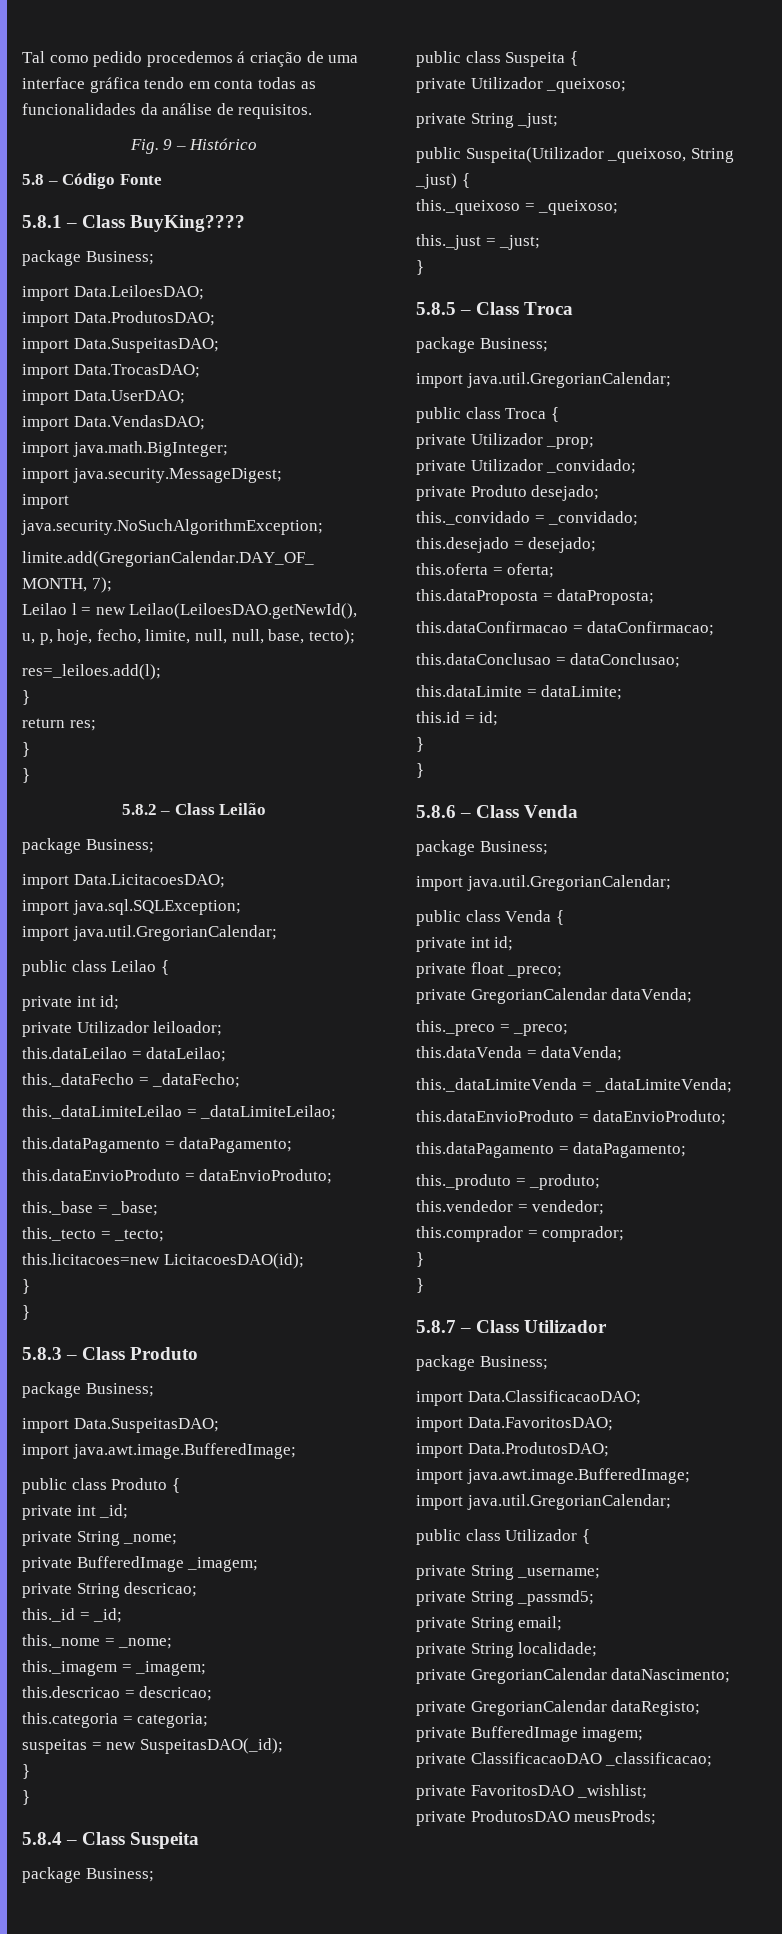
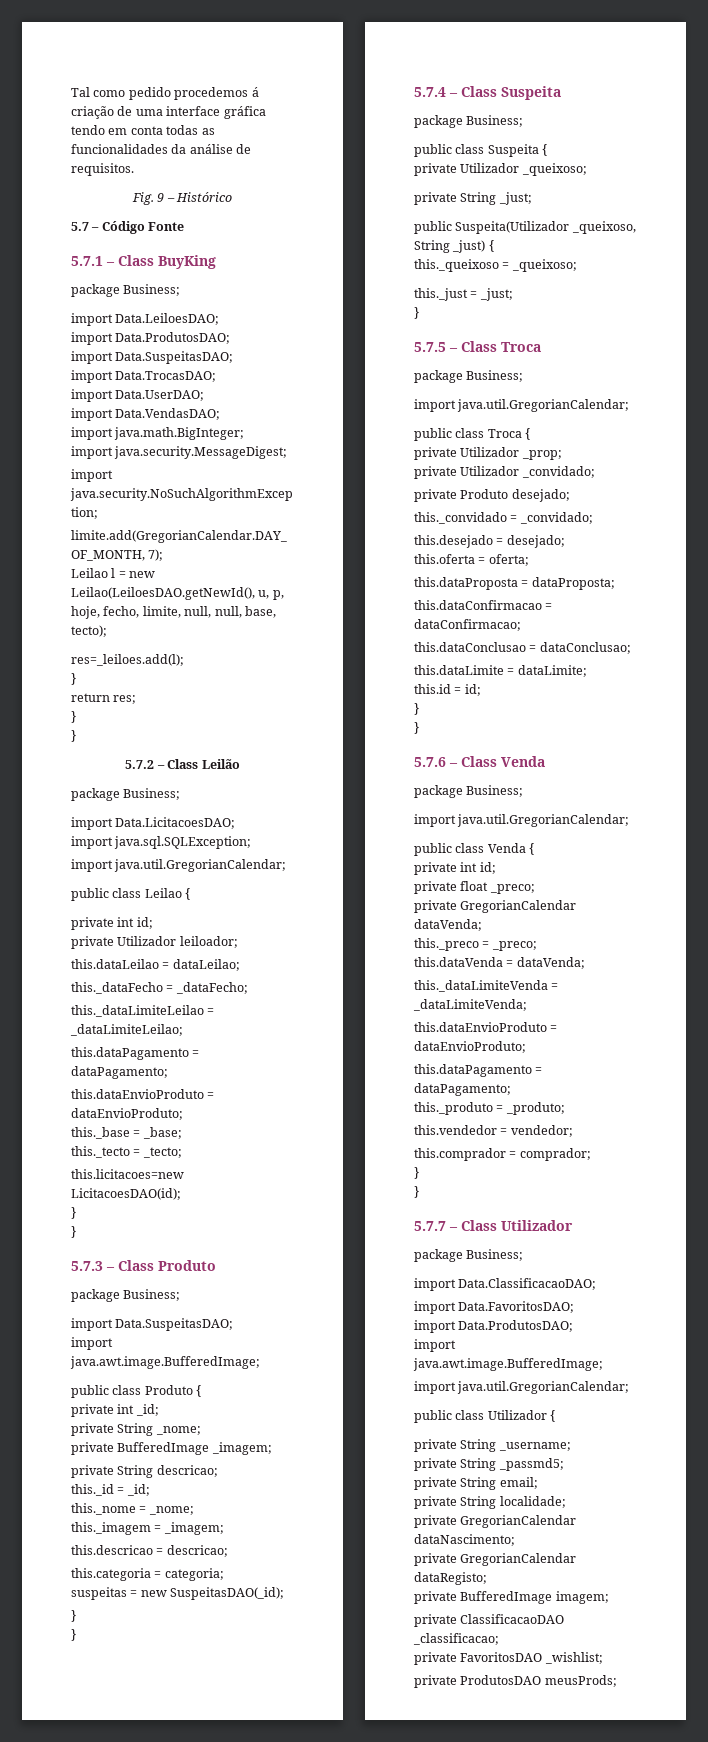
[22,174,44,185] 5.8 -> [71,222,89,231] 5.7
[22,215,246,232] 5.8.1 – Class BuyKing???? -> [71,255,216,269] 5.7.1 – Class BuyKing
[121,804,157,815] 5.8.2 -> [125,760,155,769] 5.7.2
[22,1347,62,1360] 5.8.3 -> [71,1261,103,1271] 5.7.3
[22,1832,62,1845] 5.8.4 -> [414,87,446,97] 5.7.4
[416,302,456,315] 5.8.5 -> [414,342,446,352] 5.7.5
[416,805,456,818] 5.8.6 -> [414,757,446,767] 5.7.6
[416,1320,456,1333] 5.8.7 -> [414,1221,446,1231] 5.7.7

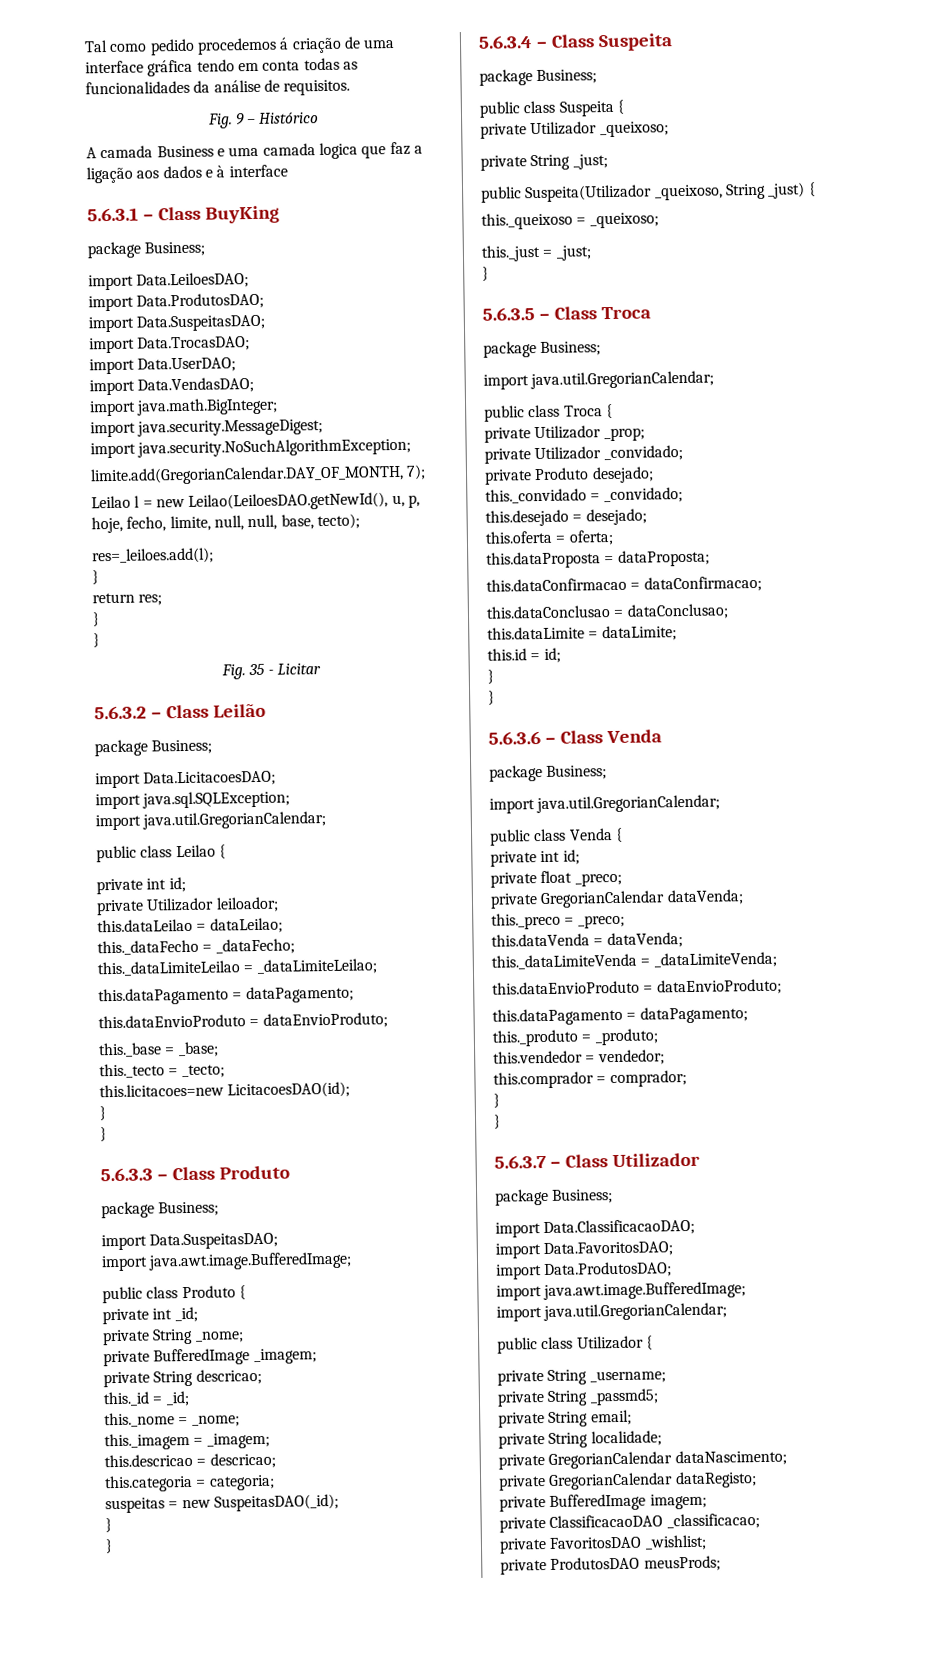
[71,221,185,234] [71,256,103,266] 5.7 – Código Fonte // 5.7.1 -> [86,141,423,160] [86,164,288,184] [87,207,139,222] A camada Business e uma camada logica que faz a ligação aos dados e à interface // 5.6.3.1
[125,760,155,769] 5.7.2 -> [221,663,321,680] [94,705,147,720] Fig. 35 - Licitar // 5.6.3.2
[71,1261,103,1271] 5.7.3 -> [100,1167,153,1182] 5.6.3.3
[414,87,446,97] 5.7.4 -> [478,35,533,49] 5.6.3.4
[414,342,446,352] 5.7.5 -> [482,307,535,321] 5.6.3.5
[414,757,446,767] 5.7.6 -> [488,731,541,745] 5.6.3.6
[414,1221,446,1231] 5.7.7 -> [494,1154,547,1169] 5.6.3.7

